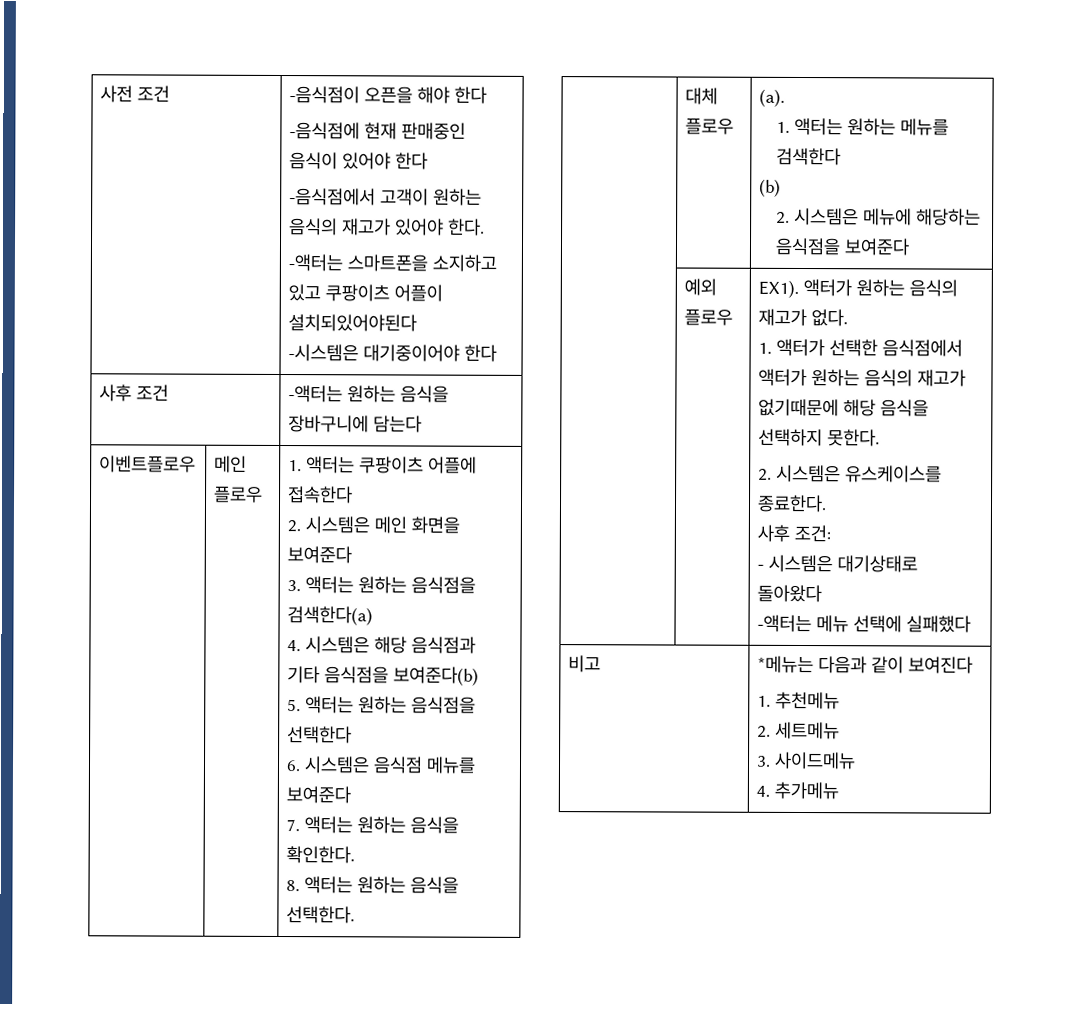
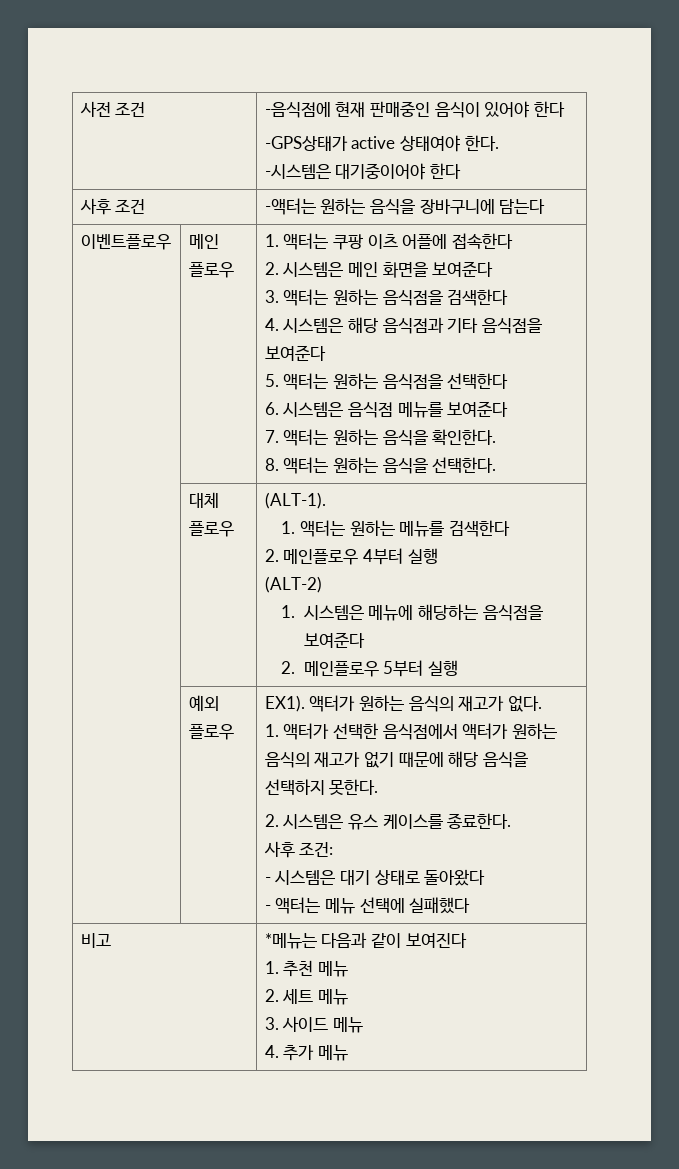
[289,86,488,104] -음식점이 오픈을 해야 한다 // -> (146, 109) none
[289,188,483,206] [289,218,486,236] [288,254,498,272] [288,284,444,302] [288,314,418,332] -음식점에서 고객이 원하는 음식의 재고가 있어야 한다. // -액터는 스마트폰을 소지하고 있고 쿠팡이츠 어플이 설치되있어야된다 -> [264,135,499,152] -GPS상태가 active 상태여야 한다.
[359,456,425,474] 쿠팡이츠 -> [333,234,398,250] 쿠팡 이츠
[287,606,374,626] 검색한다(a) -> [447,289,509,306] 검색한다
[393,666,480,686] 보여준다(b) -> [264,345,326,361] 보여준다
[759,88,786,107] (a). -> [264,492,326,509] (ALT-1).
[759,178,782,197] [776,211,791,224] (b) // 2. -> [264,548,438,565] [264,576,322,593] [281,605,296,618] 2. 메인플로우 4부터 실행 // (ALT-2) // 1.
(911, 247) none -> [281,660,459,677] // 2. 메인플로우 5부터 실행
[758,398,840,417] 없기때문에 -> [364,752,444,768] 없기 때문에
[845,465,943,483] 유스케이스를 -> [348,814,443,830] 유스 케이스를
[837,555,919,573] 대기상태로 -> [340,870,420,885] 대기 상태로
[757,614,813,633] -액터는 -> [264,897,321,914] - 액터는
[775,691,841,710] [757,721,841,740] [756,751,857,770] [756,781,840,800] 추천메뉴 // 2. 세트메뉴 // 3. 사이드메뉴 // 4. 추가메뉴 -> [283,960,349,977] [264,989,349,1005] [264,1016,364,1033] [264,1045,349,1061] 추천 메뉴 // 2. 세트 메뉴 // 3. 사이드 메뉴 // 4. 추가 메뉴

